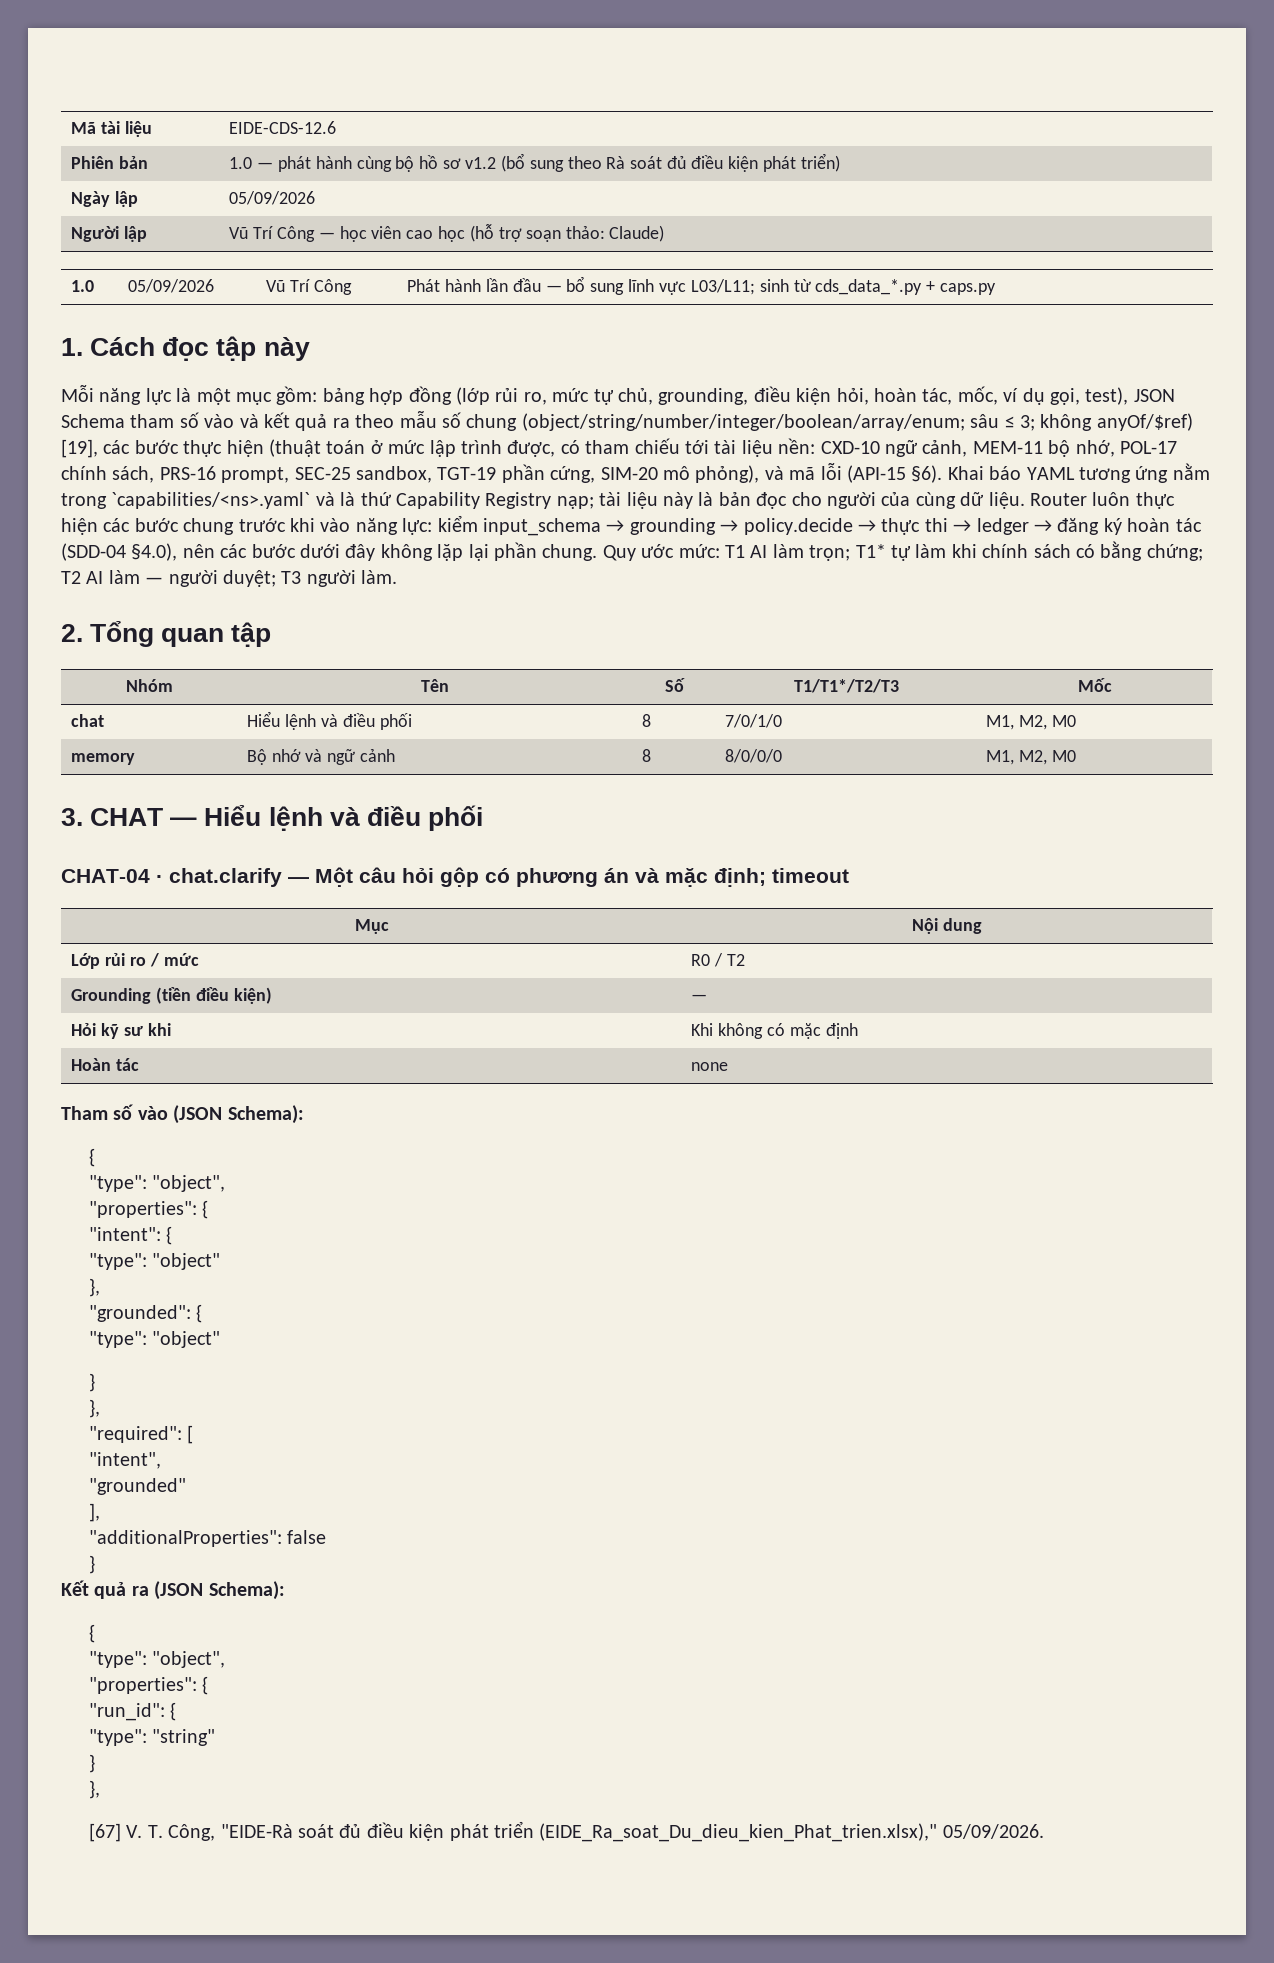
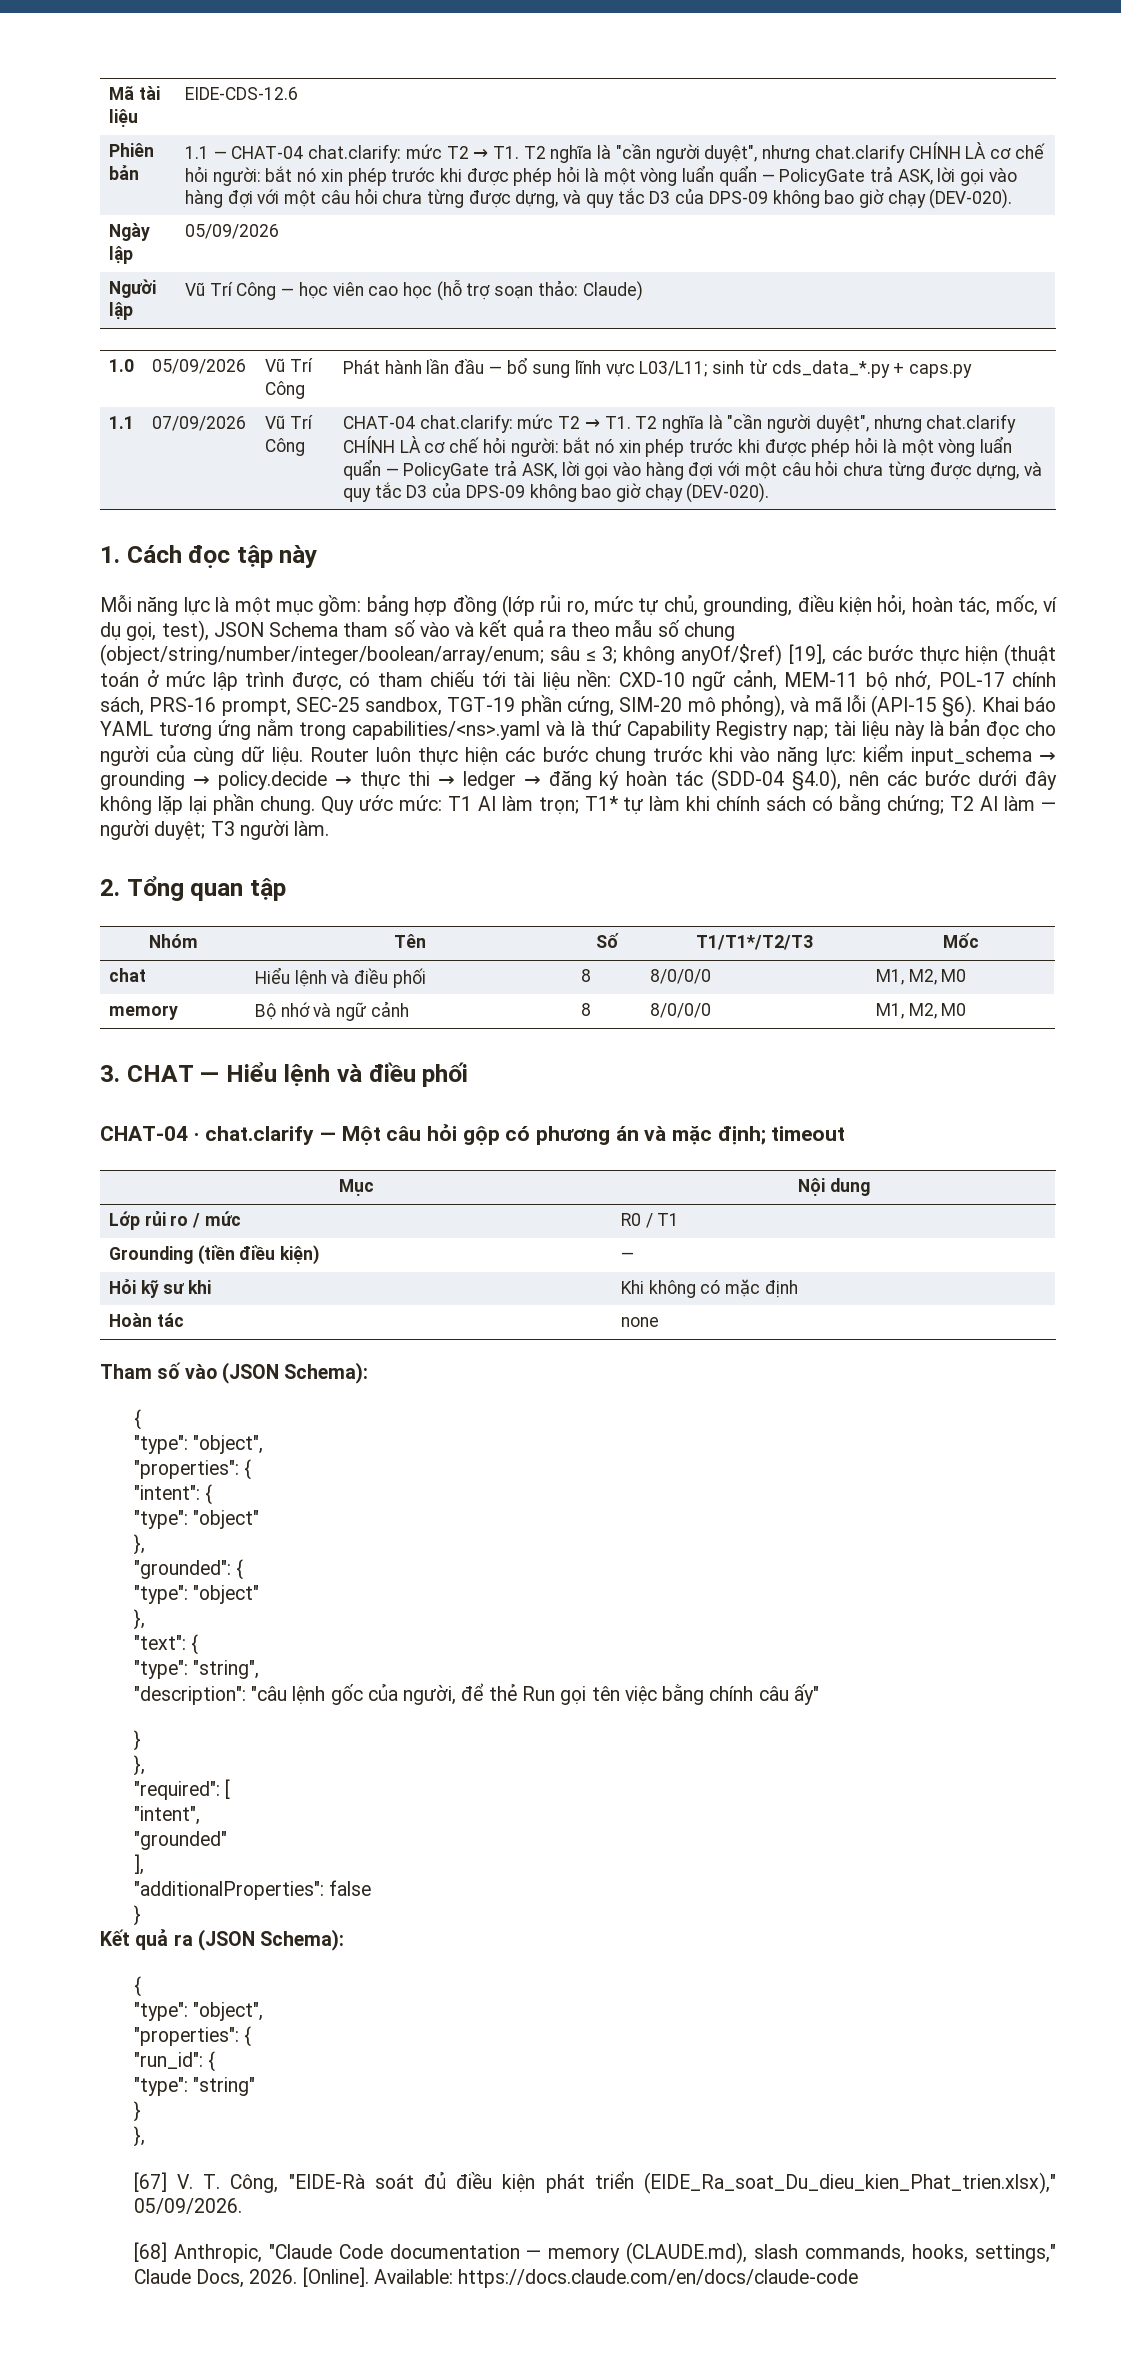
[229,153,840,172] 1.0 — phát hành cùng bộ hồ sơ v1.2 (bổ sung theo Rà soát đủ điều kiện phát triển) -> [184,142,1045,163] [184,165,1017,186] [184,188,1013,209] 1.1 — CHAT-04 chat.clarify: mức T2 → T1. T2 nghĩa là "cần người duyệt", nhưng chat.clarify CHÍNH LÀ cơ chế hỏi người: bắt nó xin phép trước khi được phép hỏi là một vòng luẩn quẩn — PolicyGate trả ASK, lời gọi vào hàng đợi với một câu hỏi chưa từng được dựng, và quy tắc D3 của DPS-09 không bao giờ chạy (DEV-020).
(997, 289) none -> [108,416,134,429] [151,416,246,431] [264,415,313,429] [264,438,305,456] [342,414,1017,433] [342,436,1013,457] [342,459,1043,480] [342,482,770,503] // 1.1 | 07/09/2026 | Vũ Trí Công | CHAT-04 chat.clarify: mức T2 → T1. T2 nghĩa là "cần người duyệt", nhưng chat.clarify CHÍNH LÀ cơ chế hỏi người: bắt nó xin phép trước khi được phép hỏi là một vòng luẩn quẩn — PolicyGate trả ASK, lời gọi vào hàng đợi với một câu hỏi chưa từng được dựng, và quy tắc D3 của DPS-09 không bao giờ chạy (DEV-020).
[111,492,311,509] `capabilities/<ns>.yaml` -> [352,721,541,740] capabilities/<ns>.yaml
[725,714,783,728] 7/0/1/0 -> [649,969,711,984] 8/0/0/0
[726,954,745,966] T2 -> [657,1213,680,1226] T1
(221, 1339) none -> [133,1609,145,1630] [133,1634,199,1655] [133,1660,260,1679] [133,1683,819,1705] // }, // "text": { // "type": "string", // "description": "câu lệnh gốc của người, để thẻ Run gọi tên việc bằng chính câu ấy"
(1044, 1831) none -> [133,2242,1057,2264] [133,2267,859,2288] // [68] Anthropic, "Claude Code documentation — memory (CLAUDE.md), slash commands, hooks, settings," Claude Docs, 2026. [Online]. Available: https://docs.claude.com/en/docs/claude-code

